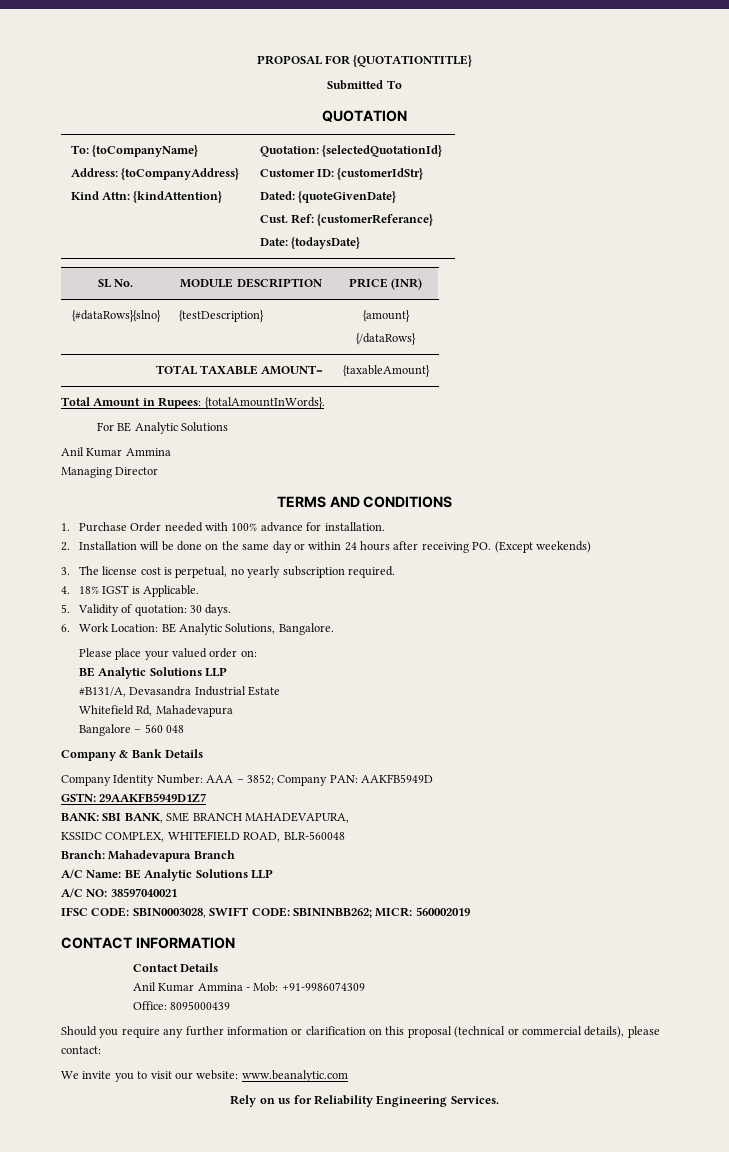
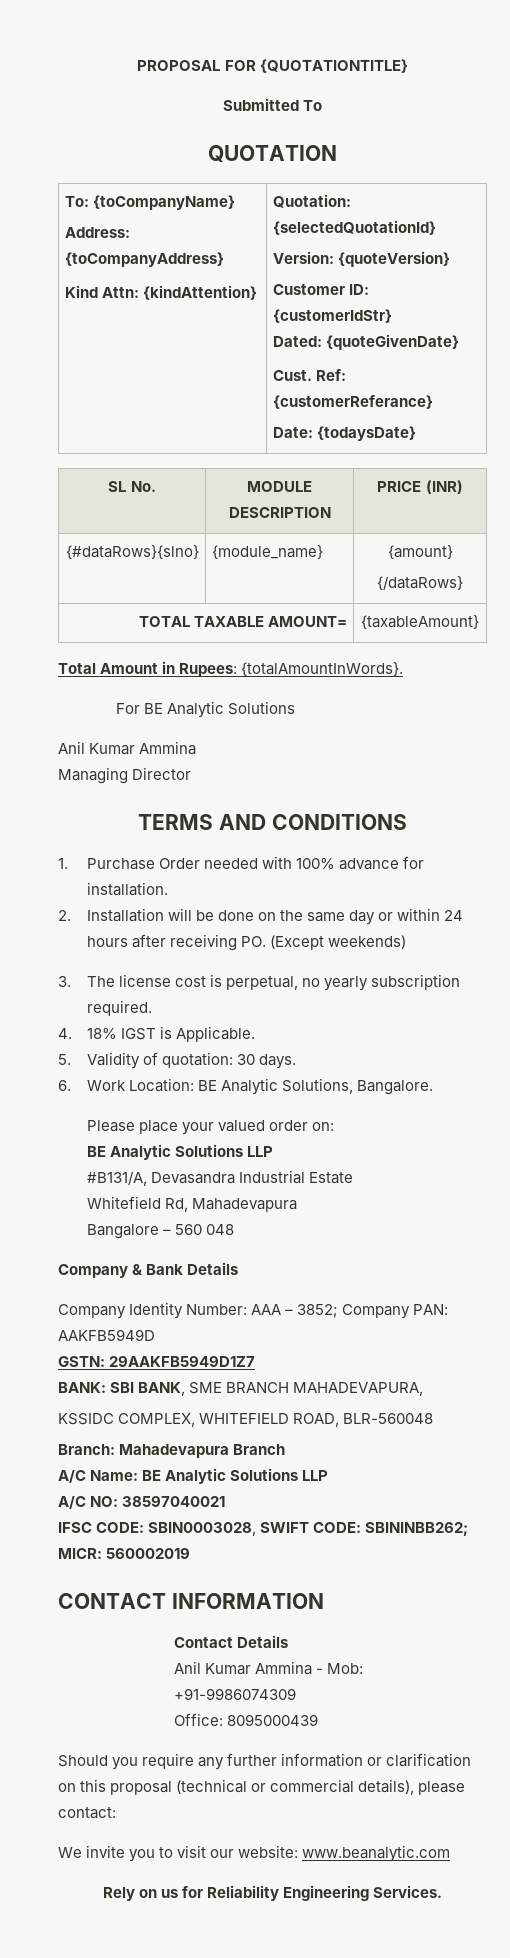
(443, 151) none -> [272,251,450,267] // Version: {quoteVersion}
[178,310,264,322] {testDescription} -> [211,545,323,559] {module_name}

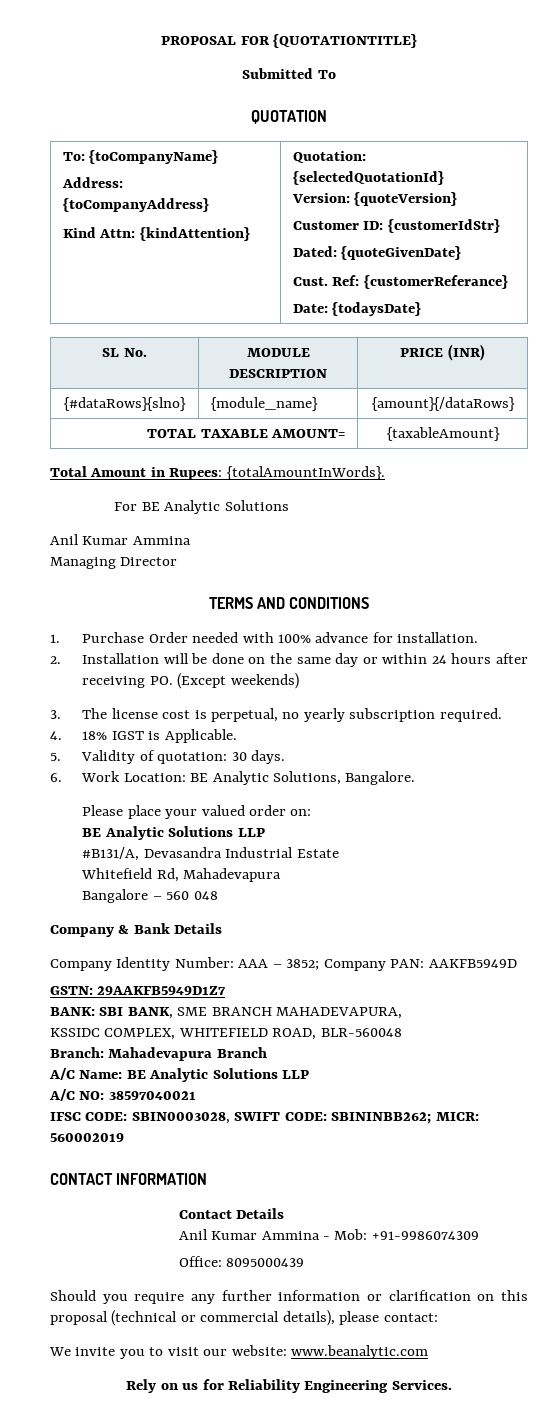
[387,545,453,559] [377,576,463,590] {amount} // {/dataRows} -> [371,397,515,411] {amount}{/dataRows}

